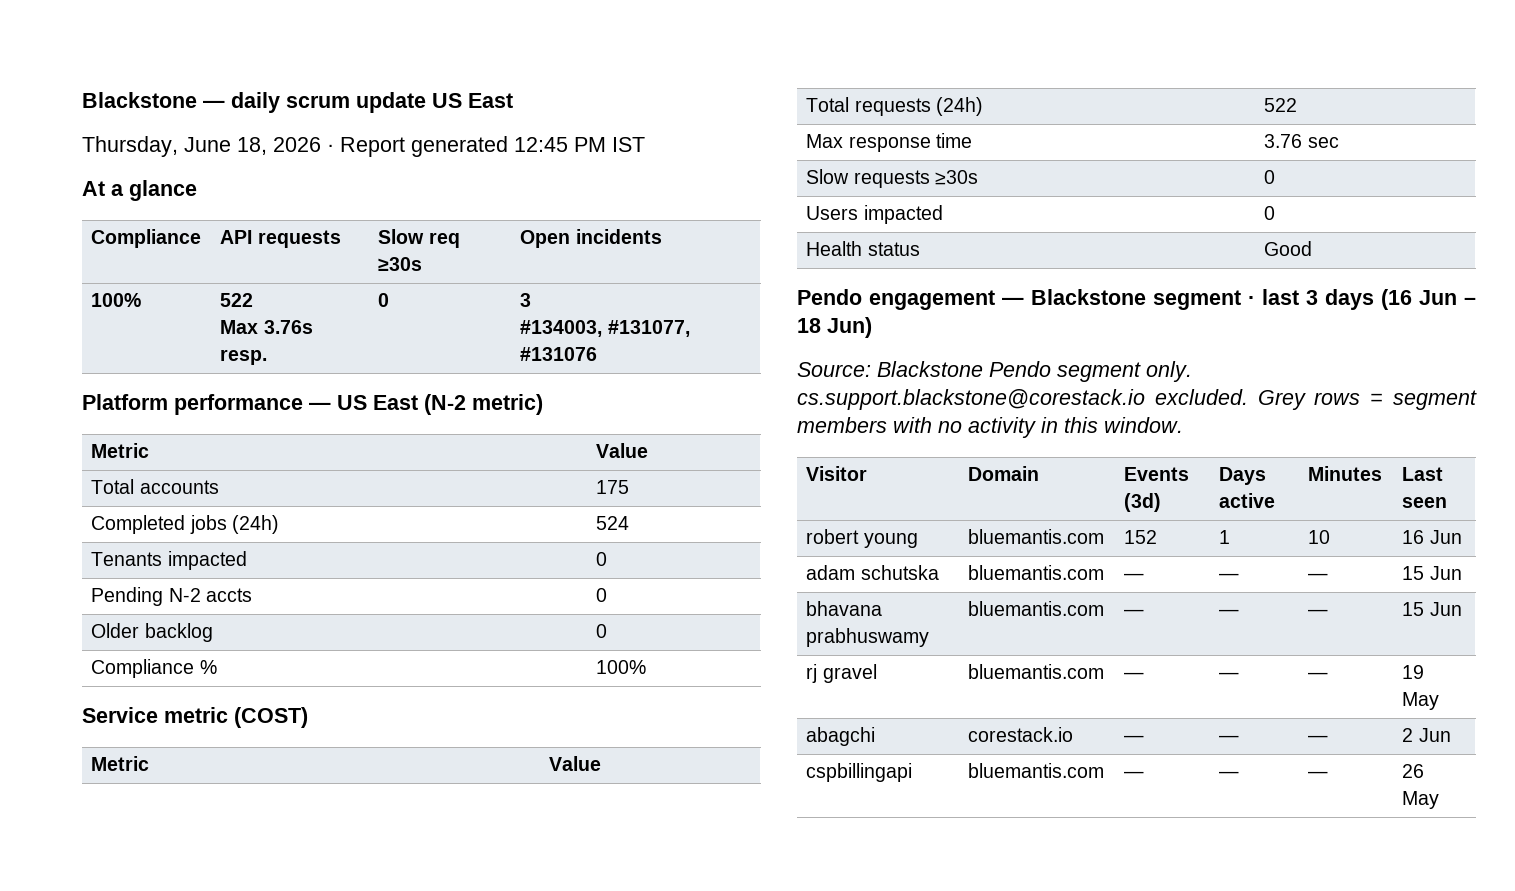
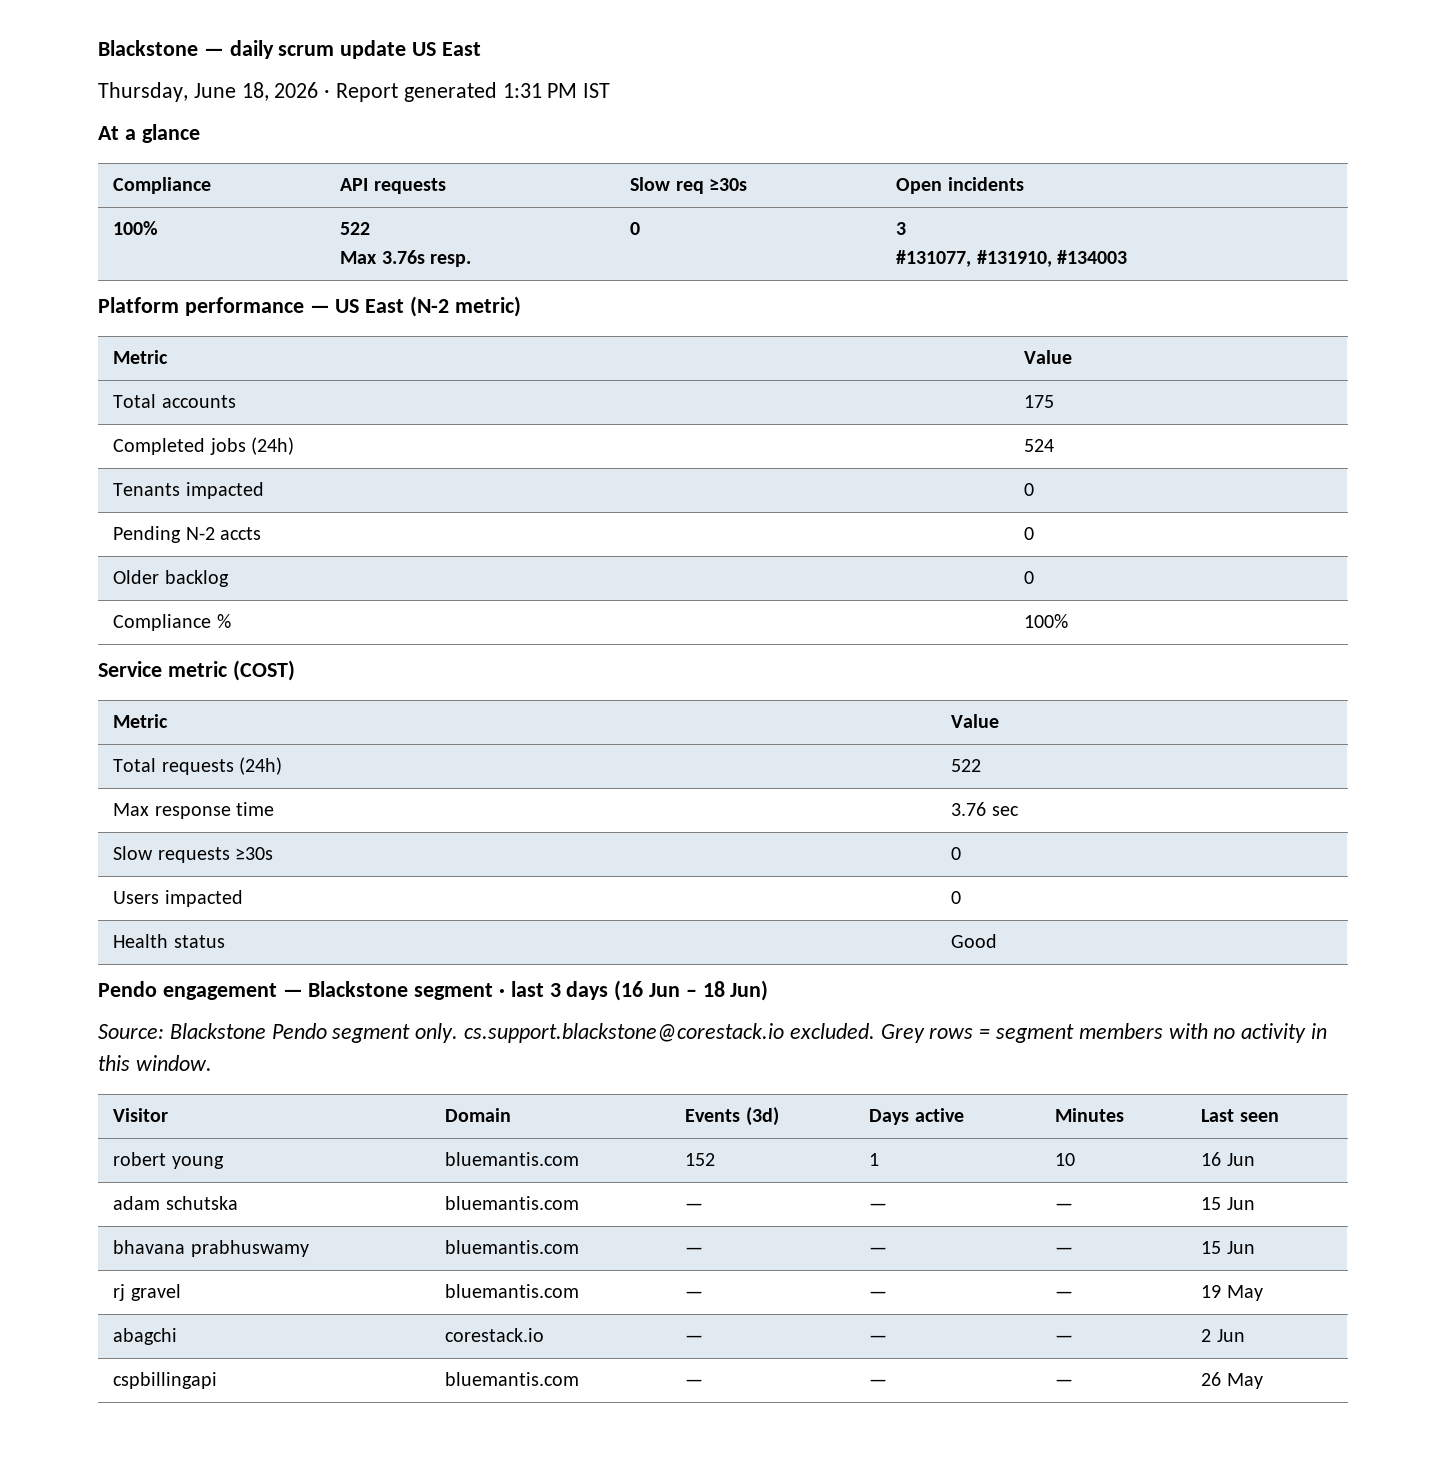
[514,137,568,152] 12:45 -> [502,83,542,98] 1:31
[520,320,690,337] [520,347,598,361] #134003, #131077, #131076 -> [896,250,1127,267] #131077, #131910, #134003

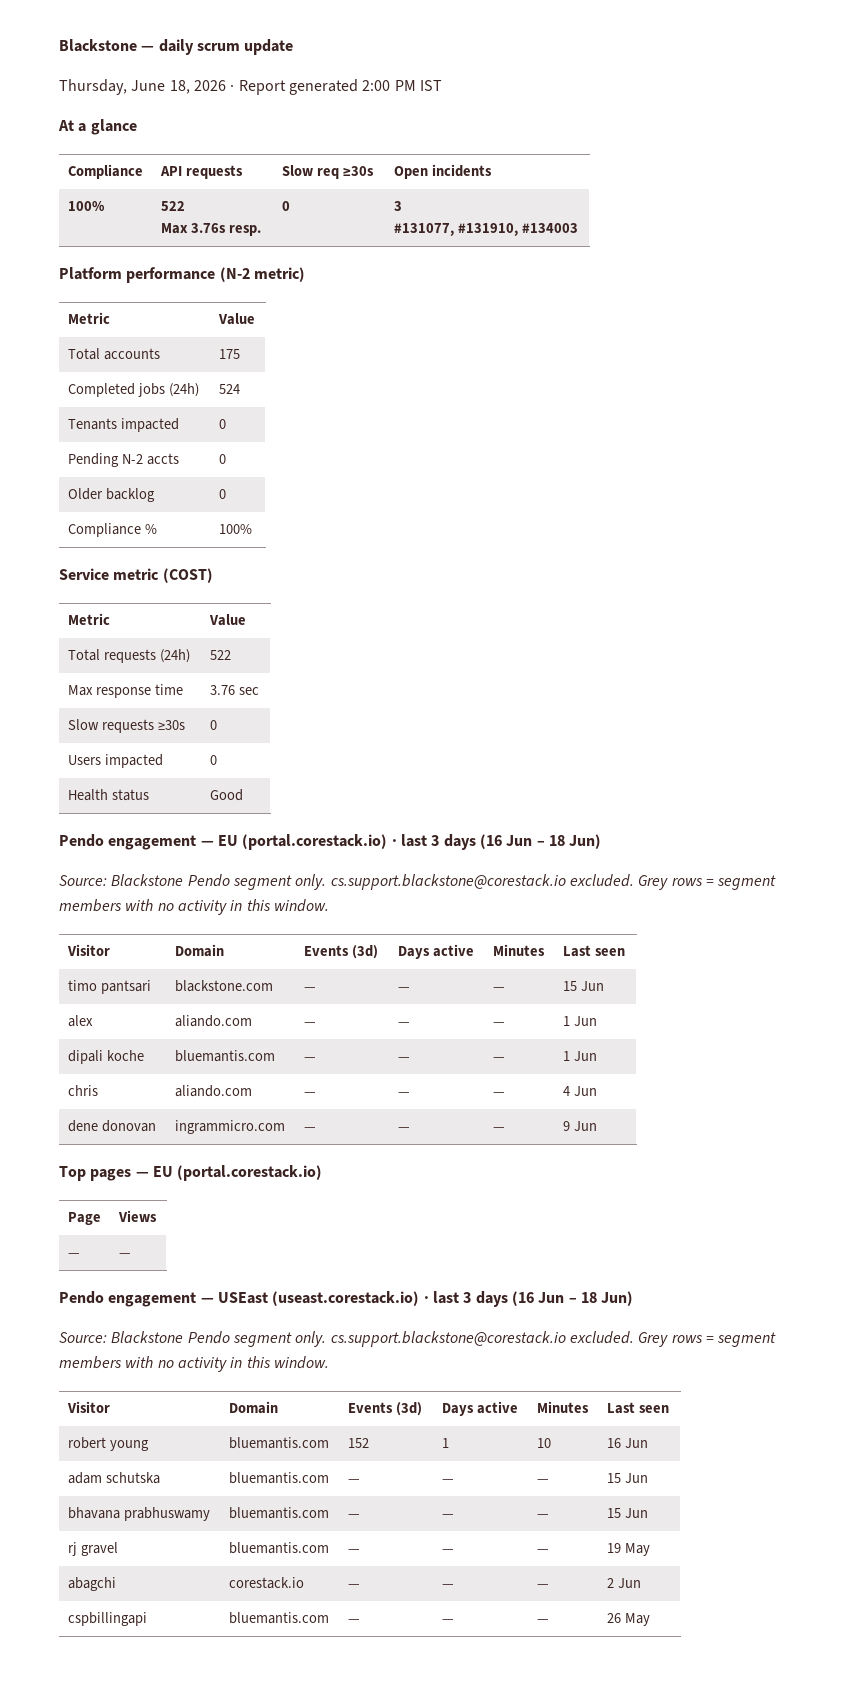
[412,42,481,56] US East -> (294, 47) none
[502,83,542,98] 1:31 -> [362,80,391,91] 2:00
[309,299,405,313] — US East -> (216, 275) none
[308,981,494,1000] Blackstone segment -> [217,834,602,850] [59,874,777,890] [59,899,329,915] [66,944,110,956] [174,944,224,957] [303,945,378,959] [397,944,474,959] [492,944,545,956] [562,945,625,957] [67,980,151,994] [174,980,273,992] [303,987,316,991] [397,987,410,991] [492,987,505,991] [562,981,604,991] [67,1015,93,1027] [174,1015,252,1027] [303,1022,316,1026] [397,1022,410,1026] [492,1022,505,1026] [562,1016,597,1026] [67,1050,144,1064] [174,1050,275,1062] [303,1057,316,1061] [397,1057,410,1061] [492,1057,505,1061] [562,1051,597,1061] [67,1085,98,1096] [174,1085,252,1097] [303,1092,316,1096] [397,1092,410,1096] [492,1092,505,1096] [562,1086,597,1096] [67,1120,156,1132] [174,1120,285,1134] [303,1127,316,1131] [397,1127,410,1131] [492,1127,505,1131] [562,1121,597,1131] [59,1165,323,1181] [67,1212,101,1225] [117,1210,157,1222] [67,1253,80,1257] [118,1253,131,1257] [59,1291,420,1307] EU (portal.corestack.io) · last 3 days (16 Jun – 18 Jun) // Source: Blackstone Pendo segment only. cs.support.blackstone@corestack.io excluded. Grey rows = segment members with no activity in this window. // Visitor | Domain | Events (3d) | Days active | Minutes | Last seen // timo pantsari | blackstone.com | — | — | — | 15 Jun // alex | aliando.com | — | — | — | 1 Jun // dipali koche | bluemantis.com | — | — | — | 1 Jun // chris | aliando.com | — | — | — | 4 Jun // dene donovan | ingrammicro.com | — | — | — | 9 Jun // Top pages — EU (portal.corestack.io) // Page | Views // — | — // Pendo engagement — USEast (useast.corestack.io)

